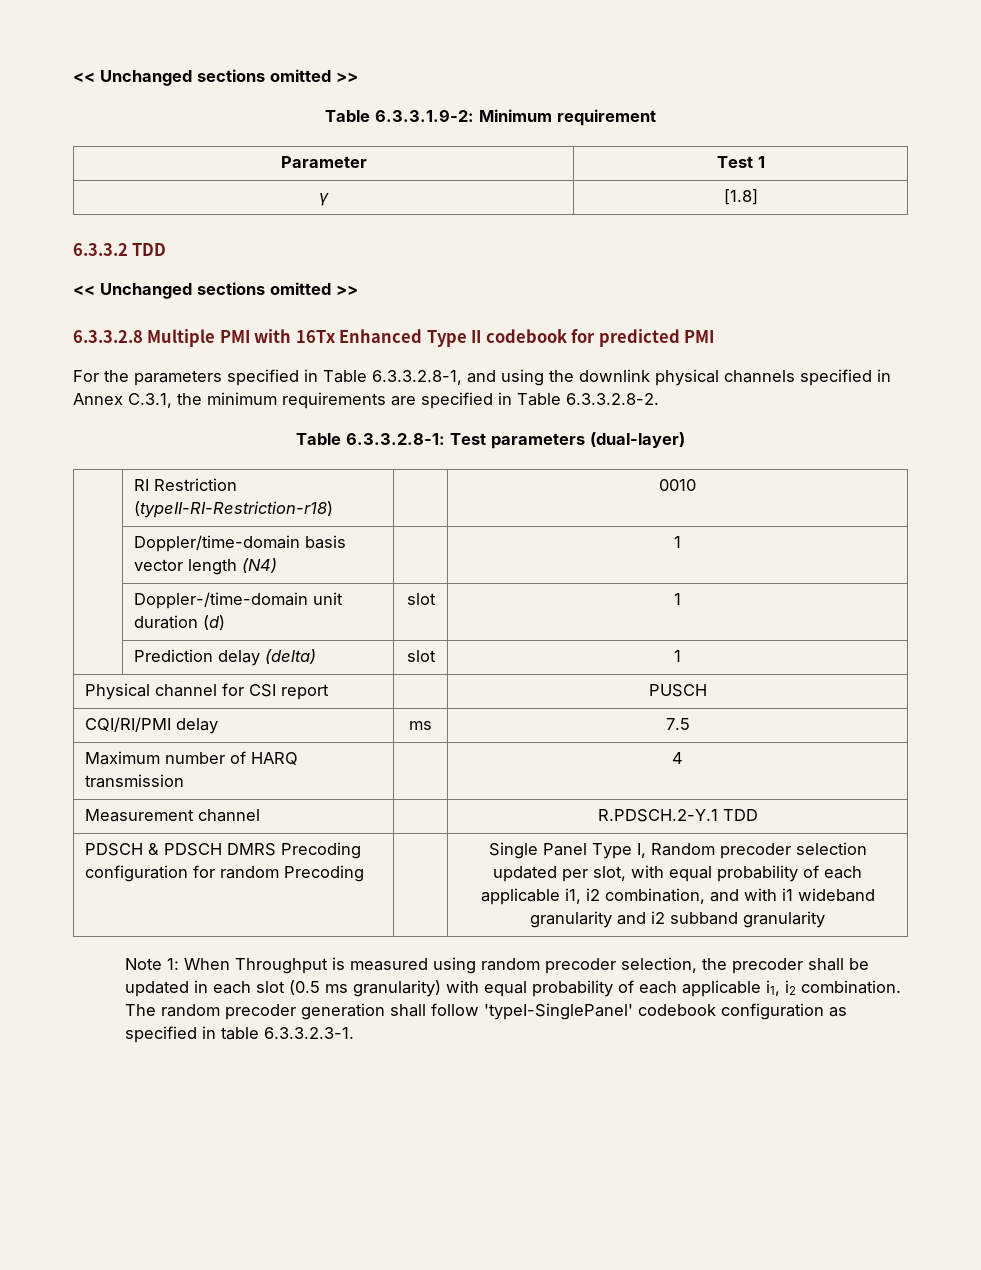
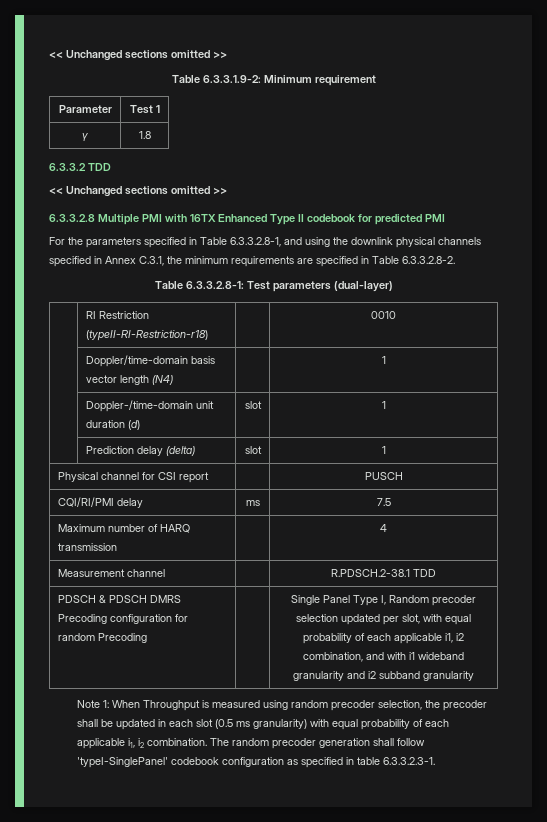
[723,189,758,205] [1.8] -> [138,131,151,139] 1.8
[295,330,335,343] 16Tx -> [189,214,216,222] 16TX
[597,809,718,822] R.PDSCH.2-Y.1 -> [331,569,410,577] R.PDSCH.2-38.1

